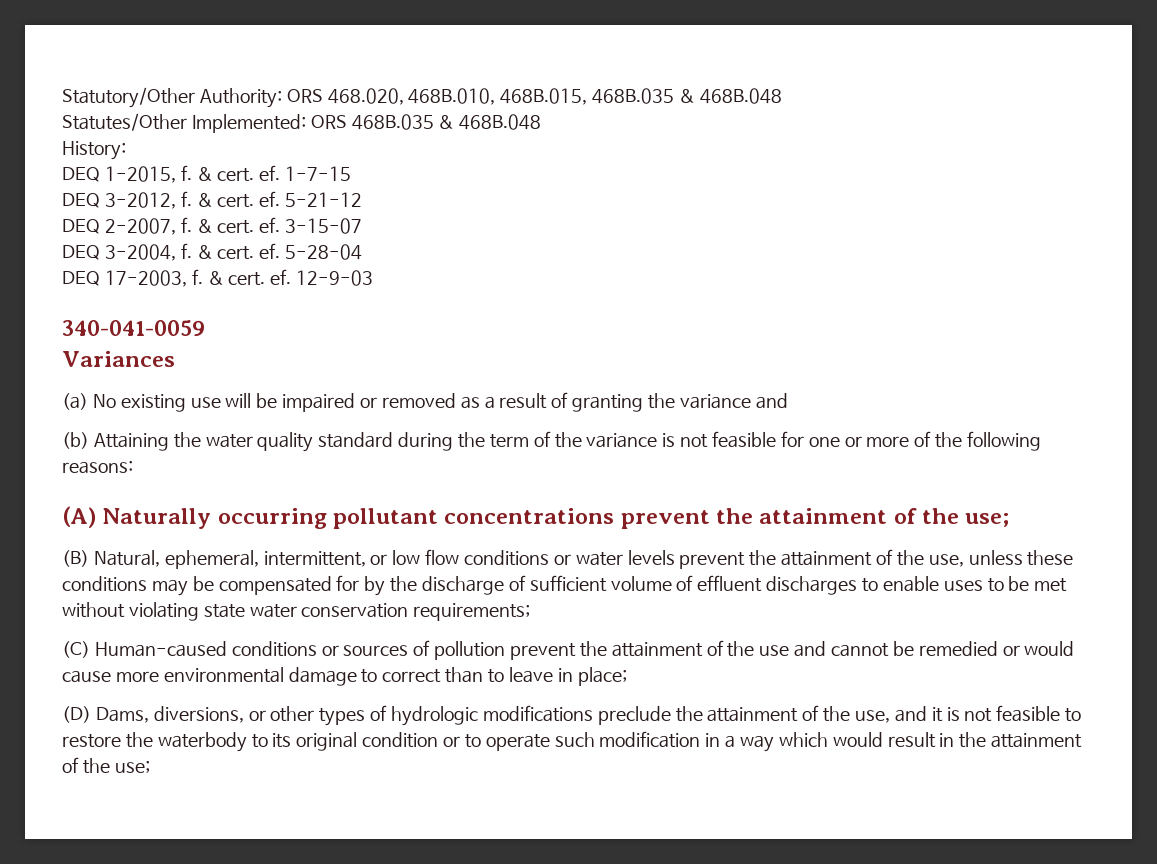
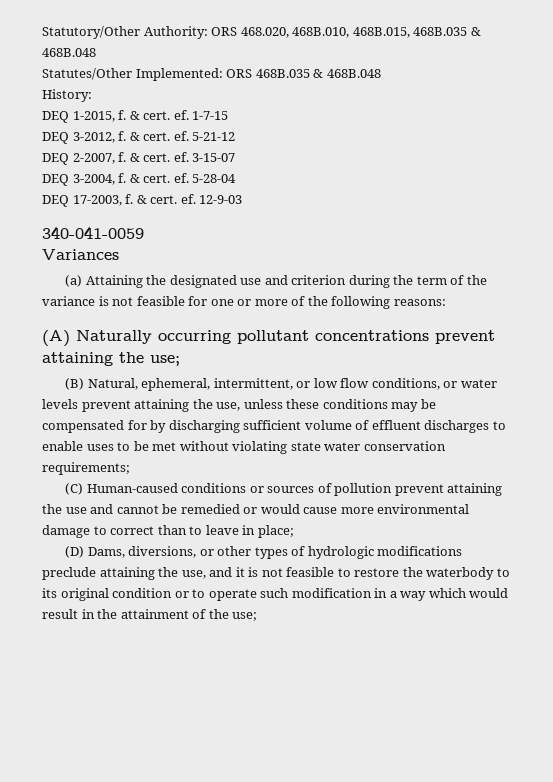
[92,392,788,412] [62,432,394,452] No existing use will be impaired or removed as a result of granting the variance and // (b) Attaining the water quality standard -> [85,275,347,288] Attaining the designated use and criterion
[716,508,917,524] the attainment of -> [42,352,113,366] attaining
[464,550,550,566] conditions -> [371,378,440,390] conditions,
[749,549,894,566] the attainment of -> [134,399,190,412] attaining
[390,575,526,595] the discharge of -> [168,420,240,433] discharging
[579,640,724,657] the attainment of -> [447,483,503,496] attaining
[675,705,820,722] the attainment of -> [99,567,155,580] attaining

